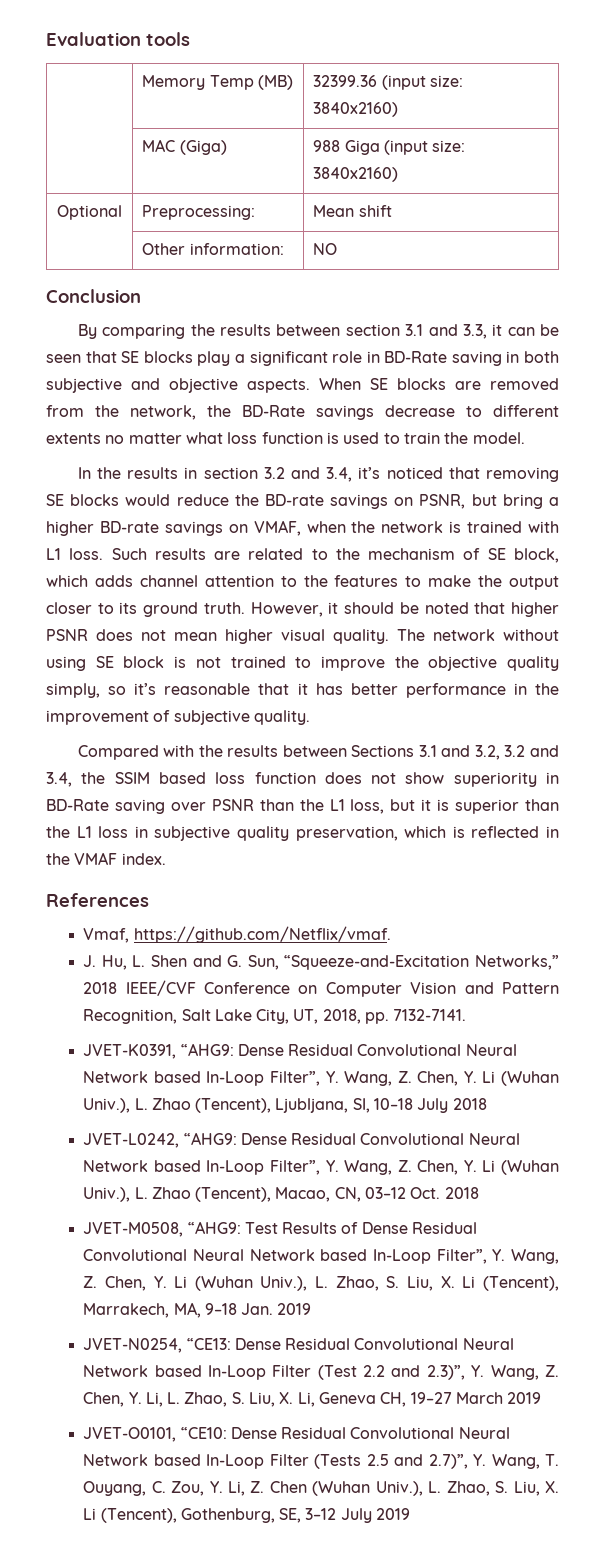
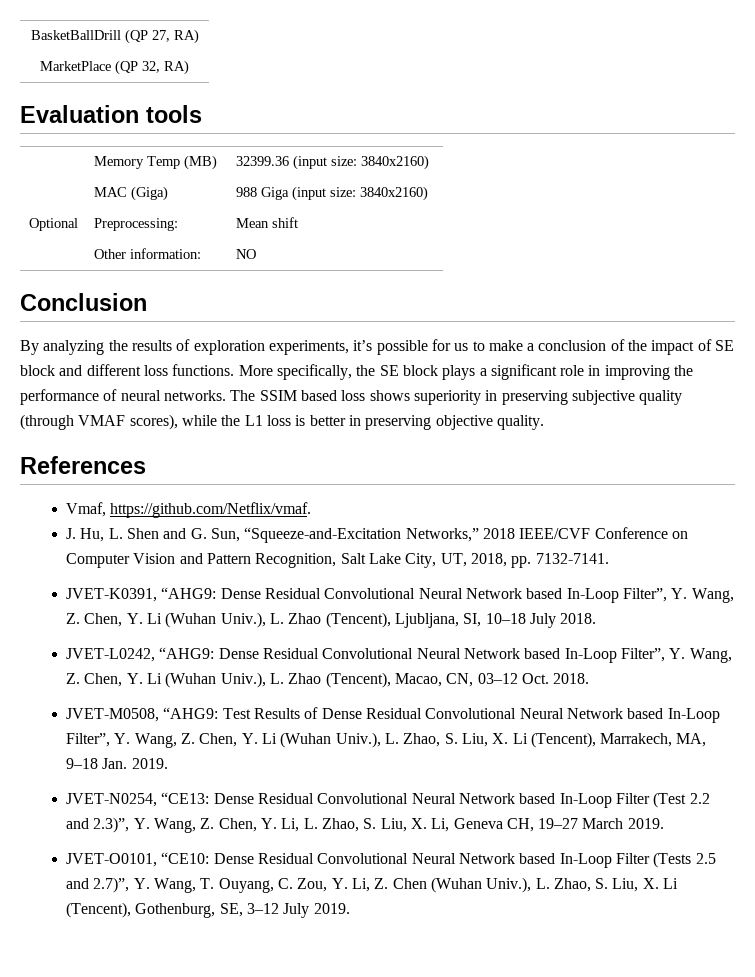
(46, 39) none -> [30,29,199,44] [39,60,189,75] BasketBallDrill (QP 27, RA) // MarketPlace (QP 32, RA) //
[102,324,559,339] [46,351,559,366] [46,378,559,393] [46,405,559,420] [46,432,525,444] [77,467,559,482] [46,494,559,509] [46,520,559,536] [46,548,559,563] [46,575,559,590] [46,602,560,617] [46,629,559,644] [46,656,559,671] [46,683,560,698] [46,710,310,725] [77,745,559,760] [46,772,559,787] [46,799,560,814] [46,826,560,841] [46,852,166,865] comparing the results between section 3.1 and 3.3, it can be seen that SE blocks play a significant role in BD-Rate saving in both subjective and objective aspects. When SE blocks are removed from the network, the BD-Rate savings decrease to different extents no matter what loss function is used to train the model. // In the results in section 3.2 and 3.4, it’s noticed that removing SE blocks would reduce the BD-rate savings on PSNR, but bring a higher BD-rate savings on VMAF, when the network is trained with L1 loss. Such results are related to the mechanism of SE block, which adds channel attention to the features to make the output closer to its ground truth. However, it should be noted that higher PSNR does not mean higher visual quality. The network without using SE block is not trained to improve the objective quality simply, so it’s reasonable that it has better performance in the improvement of subjective quality. // Compared with the results between Sections 3.1 and 3.2, 3.2 and 3.4, the SSIM based loss function does not show superiority in BD-Rate saving over PSNR than the L1 loss, but it is superior than the L1 loss in subjective quality preservation, which is reflected in the VMAF index. -> [43,339,735,355] [20,364,694,380] [20,389,683,405] [20,414,544,430] analyzing the results of exploration experiments, it’s possible for us to make a conclusion of the impact of SE block and different loss functions. More specifically, the SE block plays a significant role in improving the performance of neural networks. The SSIM based loss shows superiority in preserving subjective quality (through VMAF scores), while the L1 loss is better in preserving objective quality.
[452,1098,487,1110] 2018 -> [560,613,597,624] 2018.
[444,1187,479,1199] 2018 -> [553,673,590,684] 2018.
[277,1303,312,1315] 2019 -> [131,758,168,769] 2019.
[507,1392,542,1404] 2019 -> [627,818,664,829] 2019.
[376,1508,411,1520] 2019 -> [313,903,350,914] 2019.

